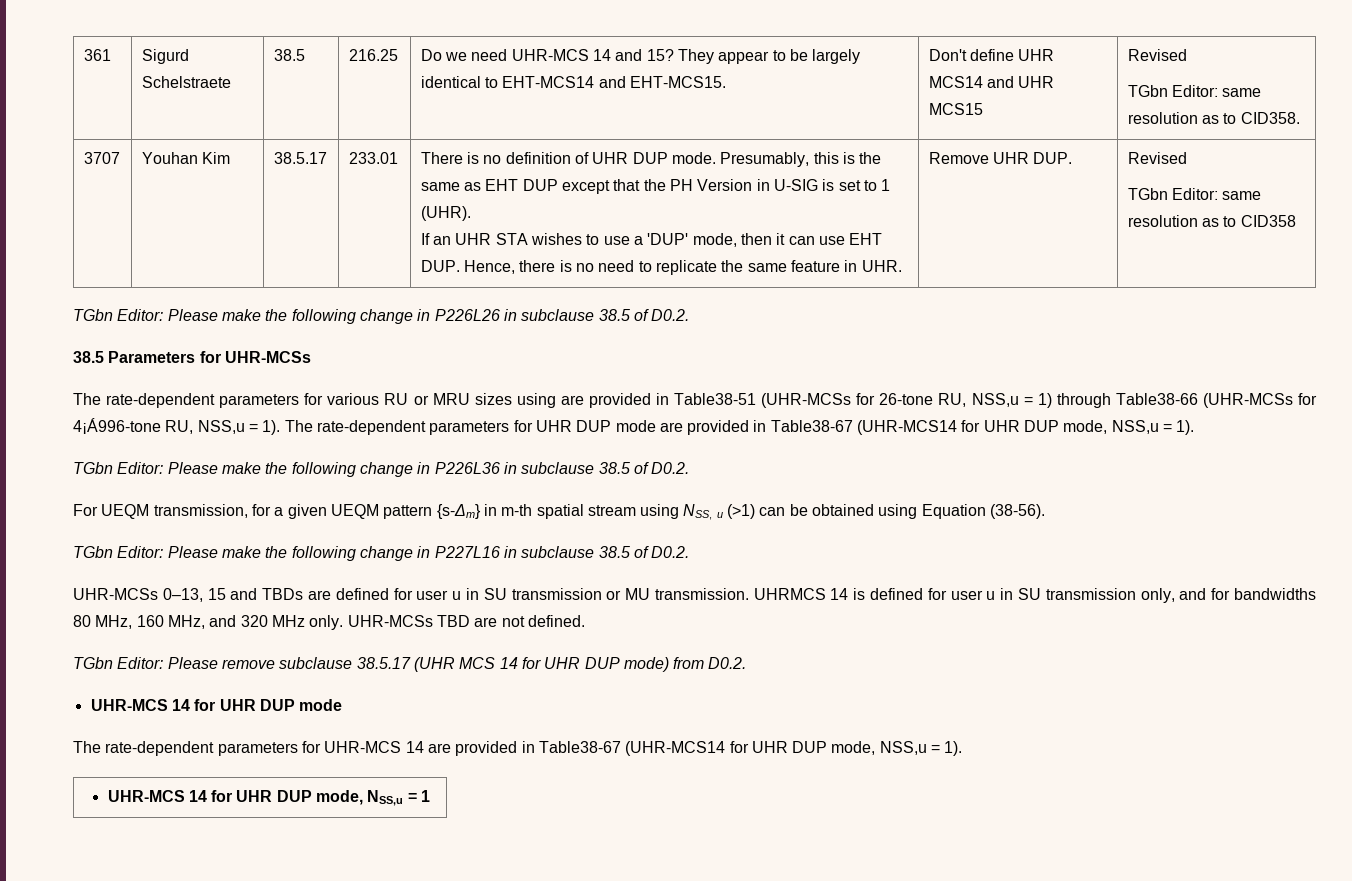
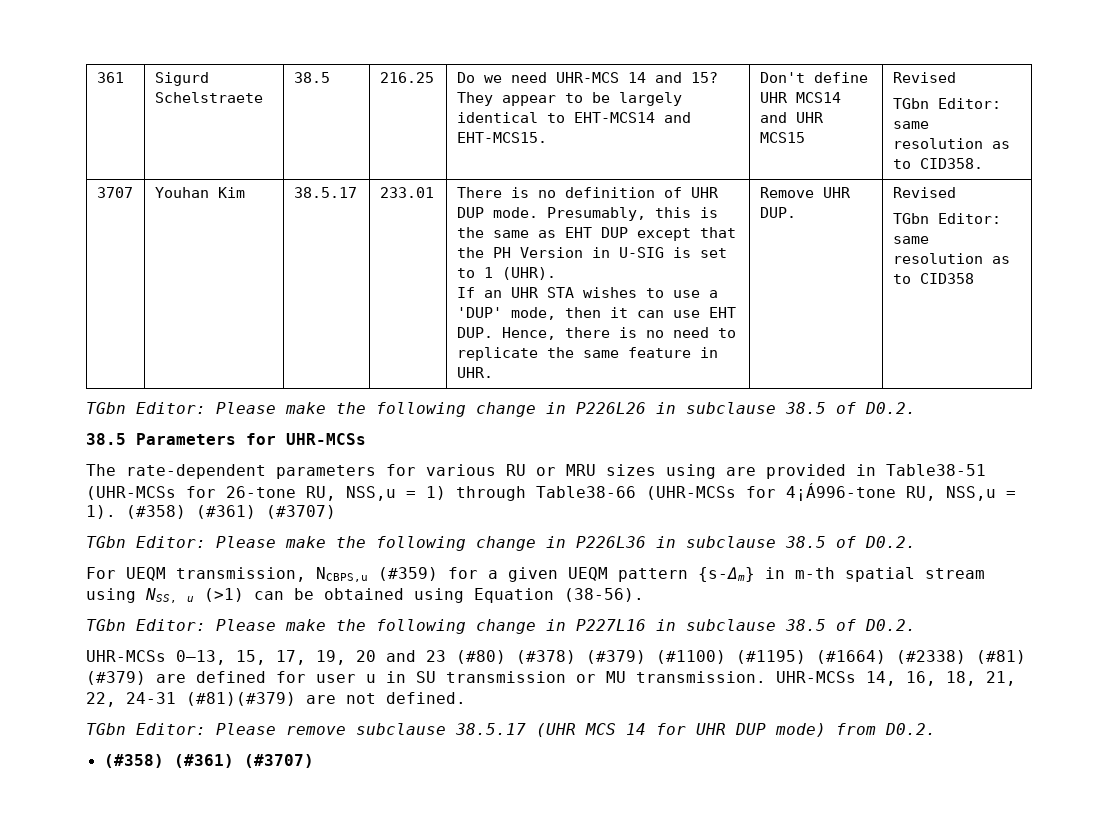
[284,420,1195,435] The rate-dependent parameters for UHR DUP mode are provided in Table38-67 (UHR-MCS14 for UHR DUP mode, NSS,u = 1). -> [126,505,336,519] (#358) (#361) (#3707)
(248, 511) none -> [316,567,438,582] NCBPS,u (#359)
[207,588,304,600] 15 and TBDs -> [236,650,1026,665] [86,671,146,685] 15, 17, 19, 20 and 23 (#80) (#378) (#379) (#1100) (#1195) (#1664) (#2338) (#81) (#379)
[753,588,1316,603] [73,615,470,630] UHRMCS 14 is defined for user u in SU transmission only, and for bandwidths 80 MHz, 160 MHz, and 320 MHz only. UHR-MCSs TBD -> [776,671,1016,686] [86,692,296,707] UHR-MCSs 14, 16, 18, 21, 22, 24-31 (#81)(#379)
[90,699,343,711] [73,741,963,756] [107,790,431,806] UHR-MCS 14 for UHR DUP mode // The rate-dependent parameters for UHR-MCS 14 are provided in Table38-67 (UHR-MCS14 for UHR DUP mode, NSS,u = 1). // UHR-MCS 14 for UHR DUP mode, NSS,u = 1 -> [103,754,314,768] (#358) (#361) (#3707)

